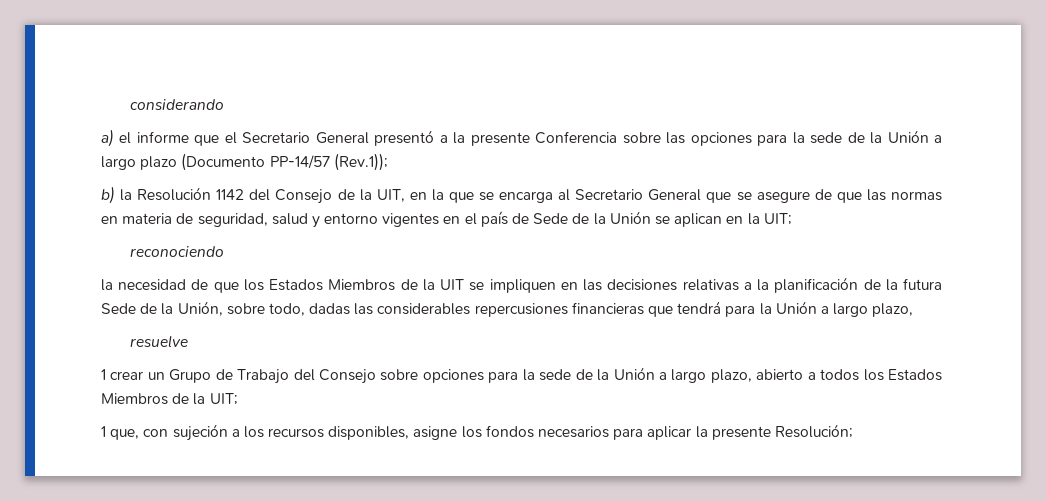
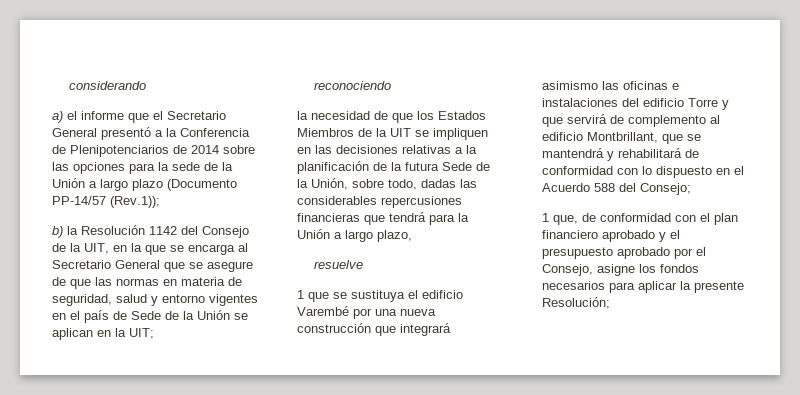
[470,131,618,146] presente Conferencia -> [180,128,250,137] [52,145,219,157] Conferencia de Plenipotenciarios de 2014
[110,367,942,384] [101,393,238,405] [101,424,410,441] crear un Grupo de Trabajo del Consejo sobre opciones para la sede de la Unión a largo plazo, abierto a todos los Estados Miembros de la UIT; // 1 que, con sujeción a los recursos disponibles, -> [308,290,463,302] [297,306,436,319] [297,323,451,336] [542,81,679,90] [542,98,729,110] [542,114,720,127] [542,132,701,144] [542,148,699,161] [542,166,744,178] [542,183,691,195] [542,213,738,225] [542,230,680,242] [542,247,706,259] [542,264,593,276] que se sustituya el edificio Varembé por una nueva construcción que integrará asimismo las oficinas e instalaciones del edificio Torre y que servirá de complemento al edificio Montbrillant, que se mantendrá y rehabilitará de conformidad con lo dispuesto en el Acuerdo 588 del Consejo; // 1 que, de conformidad con el plan financiero aprobado y el presupuesto aprobado por el Consejo,

